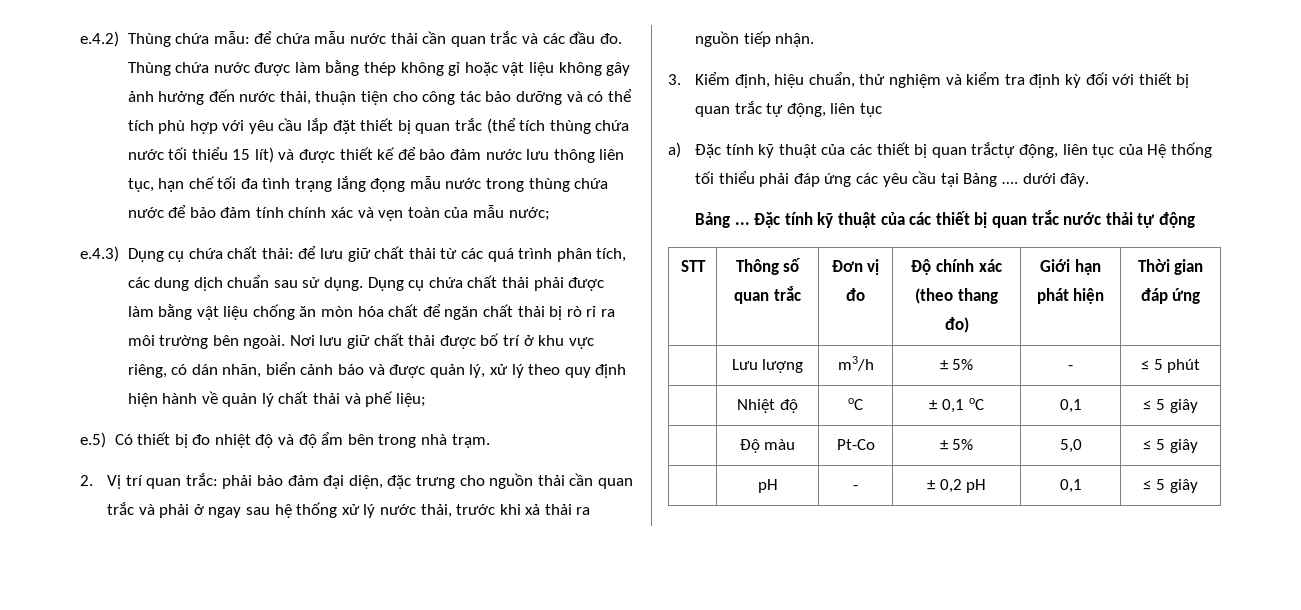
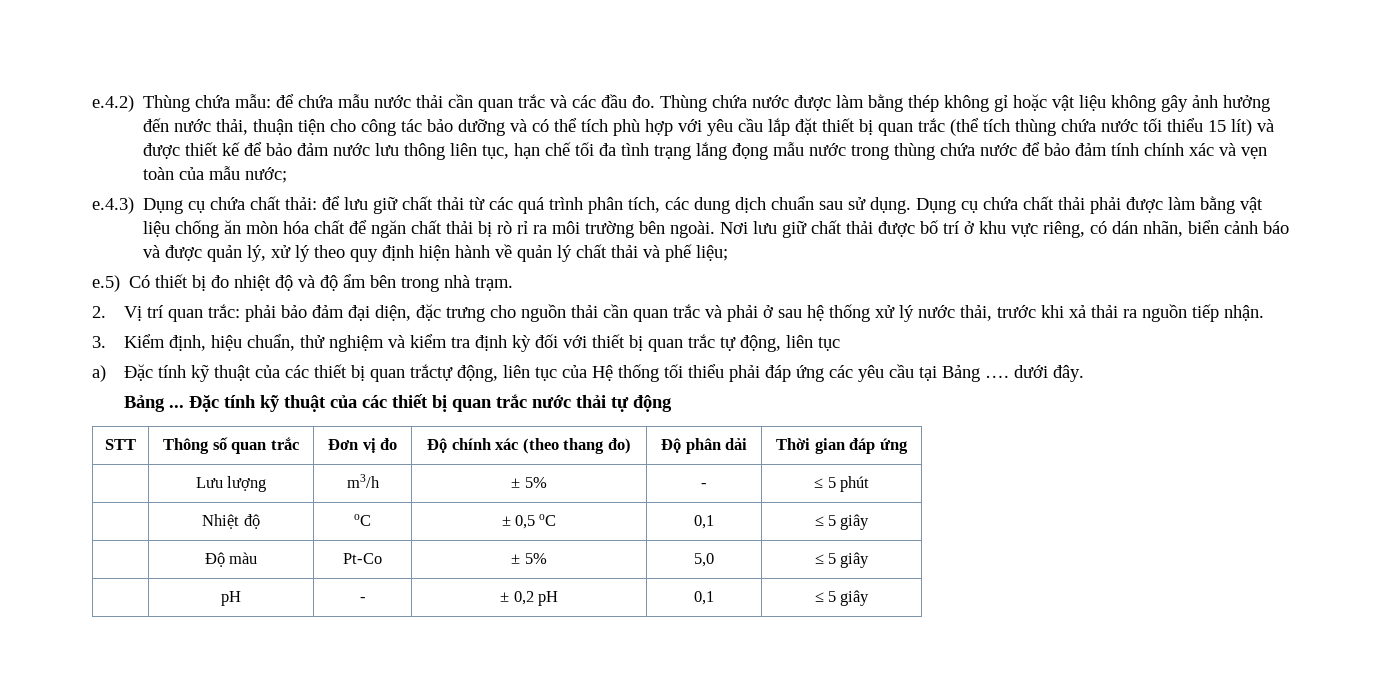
[208,507,242,518] ngay -> (774, 311) none
[1040,259,1101,275] [1036,288,1105,304] Giới hạn phát hiện -> [661,438,747,454] Độ phân dải
[942,399,964,413] 0,1 -> [515,515,535,529] 0,5

